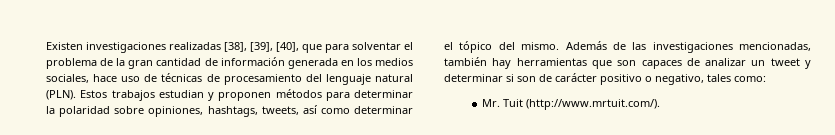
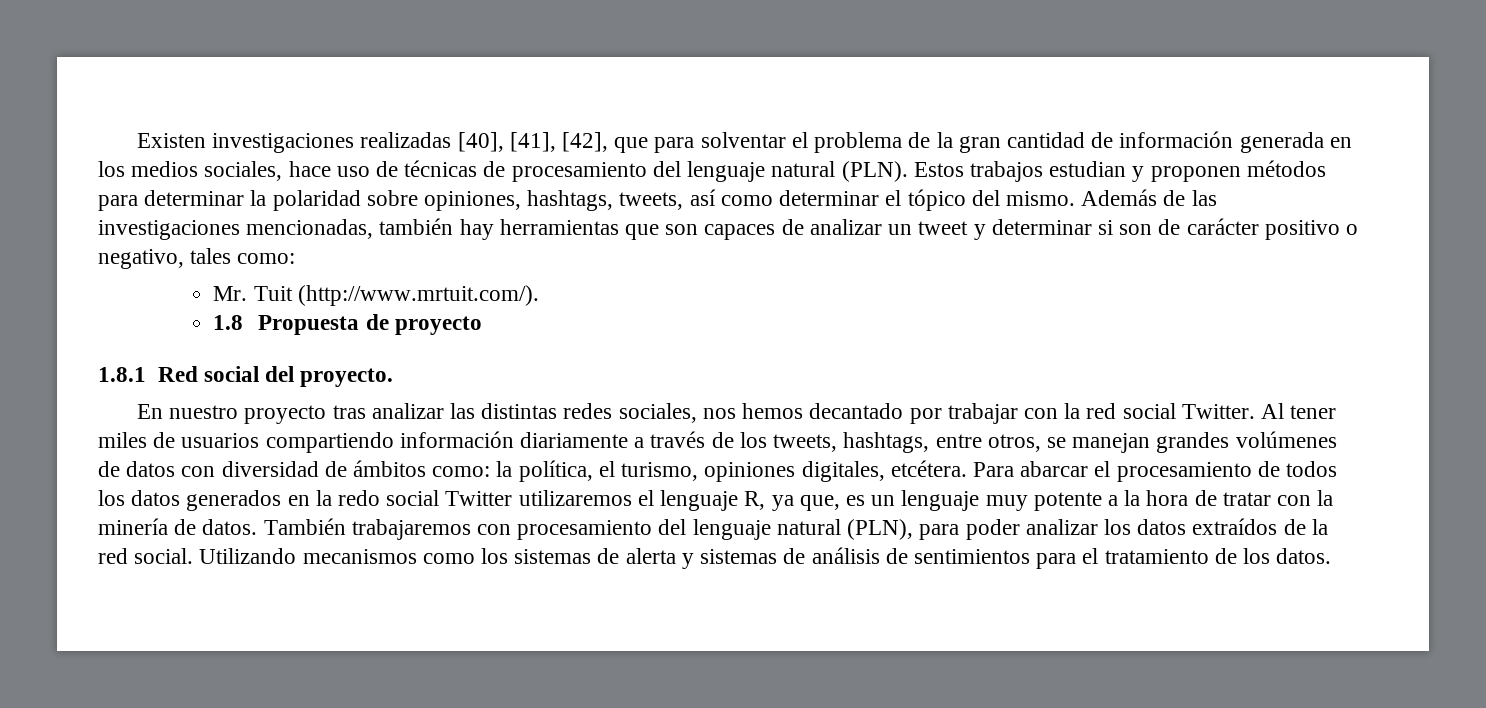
[224,42,299,52] [38], [39], [40], -> [457,132,609,152] [40], [41], [42],
(660, 104) none -> [213,314,482,335] [98,366,394,387] [137,403,1337,424] [98,431,1337,453] [98,460,1337,482] [98,490,1334,511] [98,518,1328,540] [98,547,1332,569] // 1.8 Propuesta de proyecto // 1.8.1 Red social del proyecto. // En nuestro proyecto tras analizar las distintas redes sociales, nos hemos decantado por trabajar con la red social Twitter. Al tener miles de usuarios compartiendo información diariamente a través de los tweets, hashtags, entre otros, se manejan grandes volúmenes de datos con diversidad de ámbitos como: la política, el turismo, opiniones digitales, etcétera. Para abarcar el procesamiento de todos los datos generados en la redo social Twitter utilizaremos el lenguaje R, ya que, es un lenguaje muy potente a la hora de tratar con la minería de datos. También trabajaremos con procesamiento del lenguaje natural (PLN), para poder analizar los datos extraídos de la red social. Utilizando mecanismos como los sistemas de alerta y sistemas de análisis de sentimientos para el tratamiento de los datos.

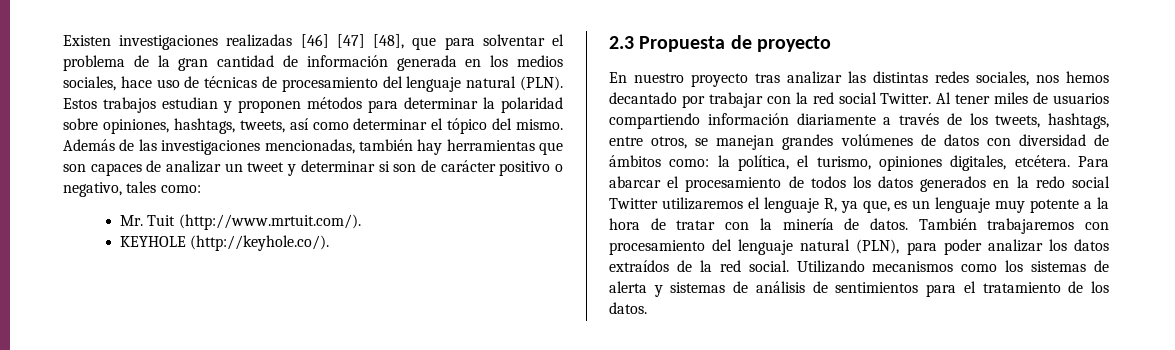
[457,132,609,152] [40], [41], [42], -> [300,34,405,49] [46] [47] [48],
[213,315,244,330] 1.8 -> [120,235,330,251] [609,36,634,49] KEYHOLE (http://keyhole.co/). // 2.3
[98,366,394,387] // 1.8.1 Red social del proyecto. -> (831, 44) none

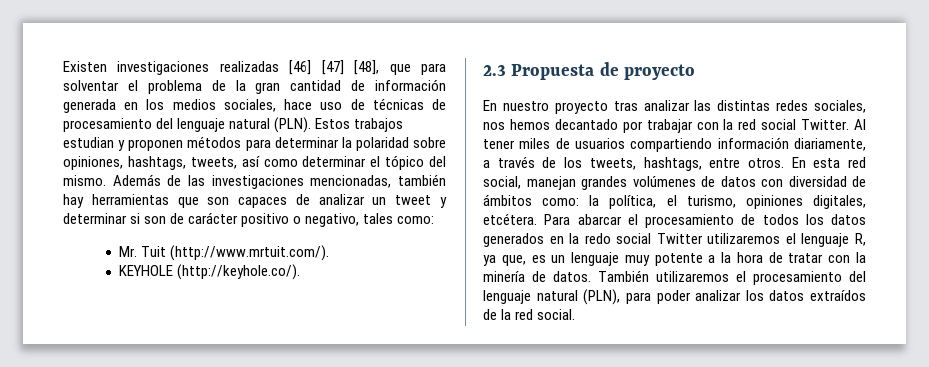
[796,113,876,125] diariamente -> [794,138,866,151] diariamente,
[651,136,709,149] otros, se -> [747,157,866,168] [483,176,521,189] otros. En esta red social,
[987,218,1109,234] trabajaremos con -> [656,271,746,282] utilizaremos el
[796,260,1109,273] [609,281,1109,297] [609,302,647,314] Utilizando mecanismos como los sistemas de alerta y sistemas de análisis de sentimientos para el tratamiento de los datos. -> (576, 314) none

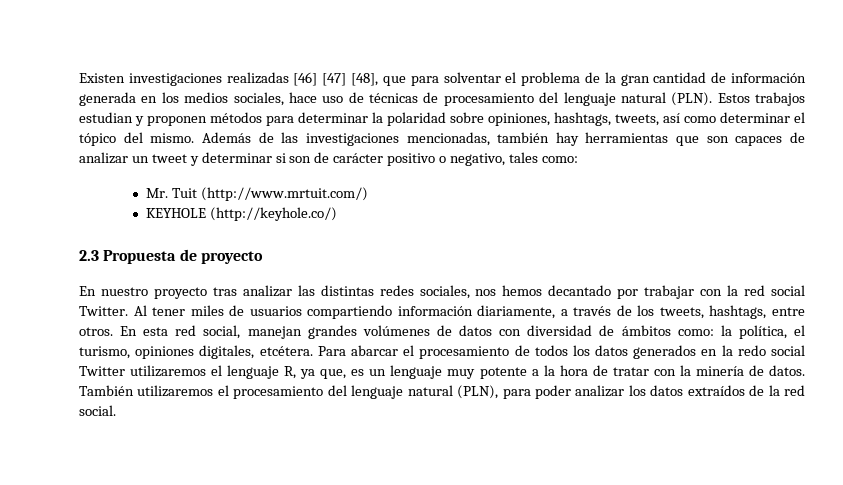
[170,245,330,261] (http://www.mrtuit.com/). -> [200,187,368,201] (http://www.mrtuit.com/)
[177,264,301,280] (http://keyhole.co/). -> [210,207,338,221] (http://keyhole.co/)

